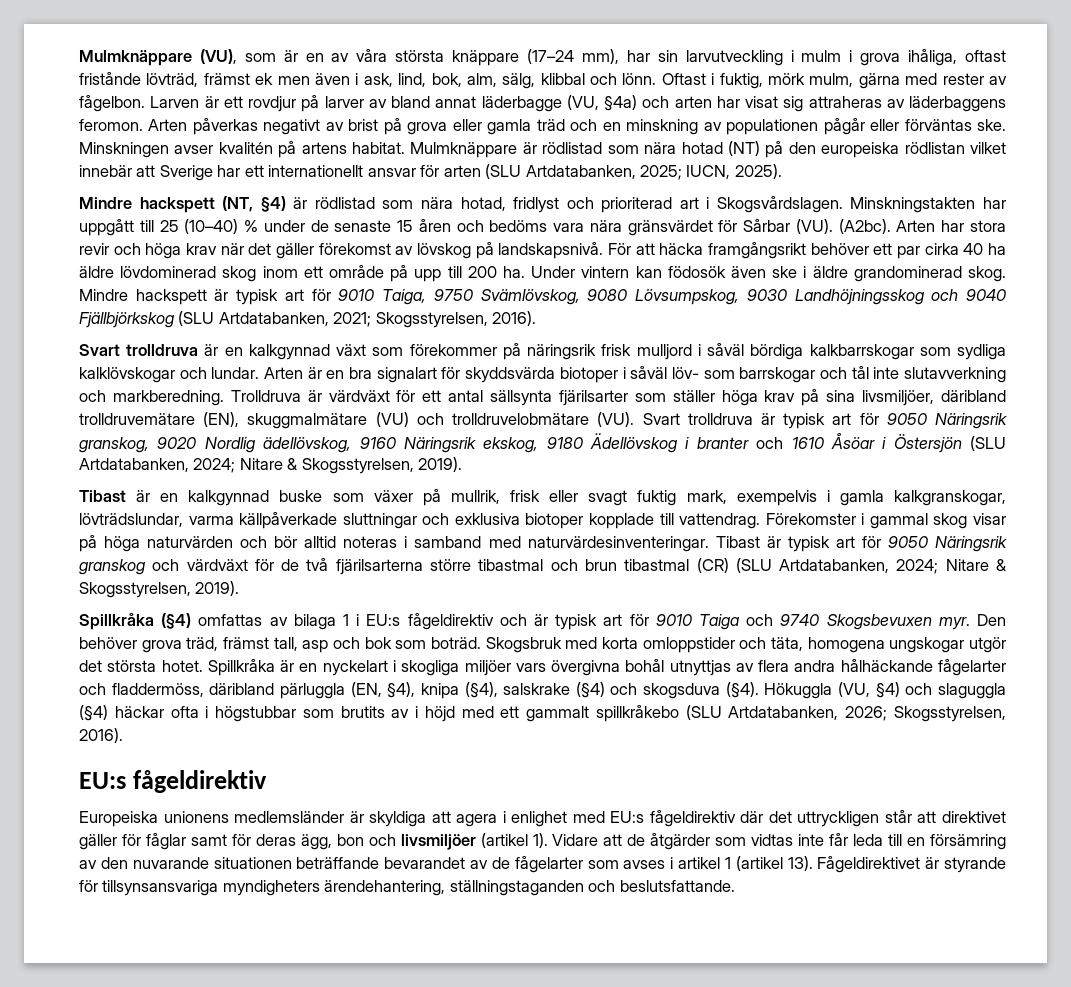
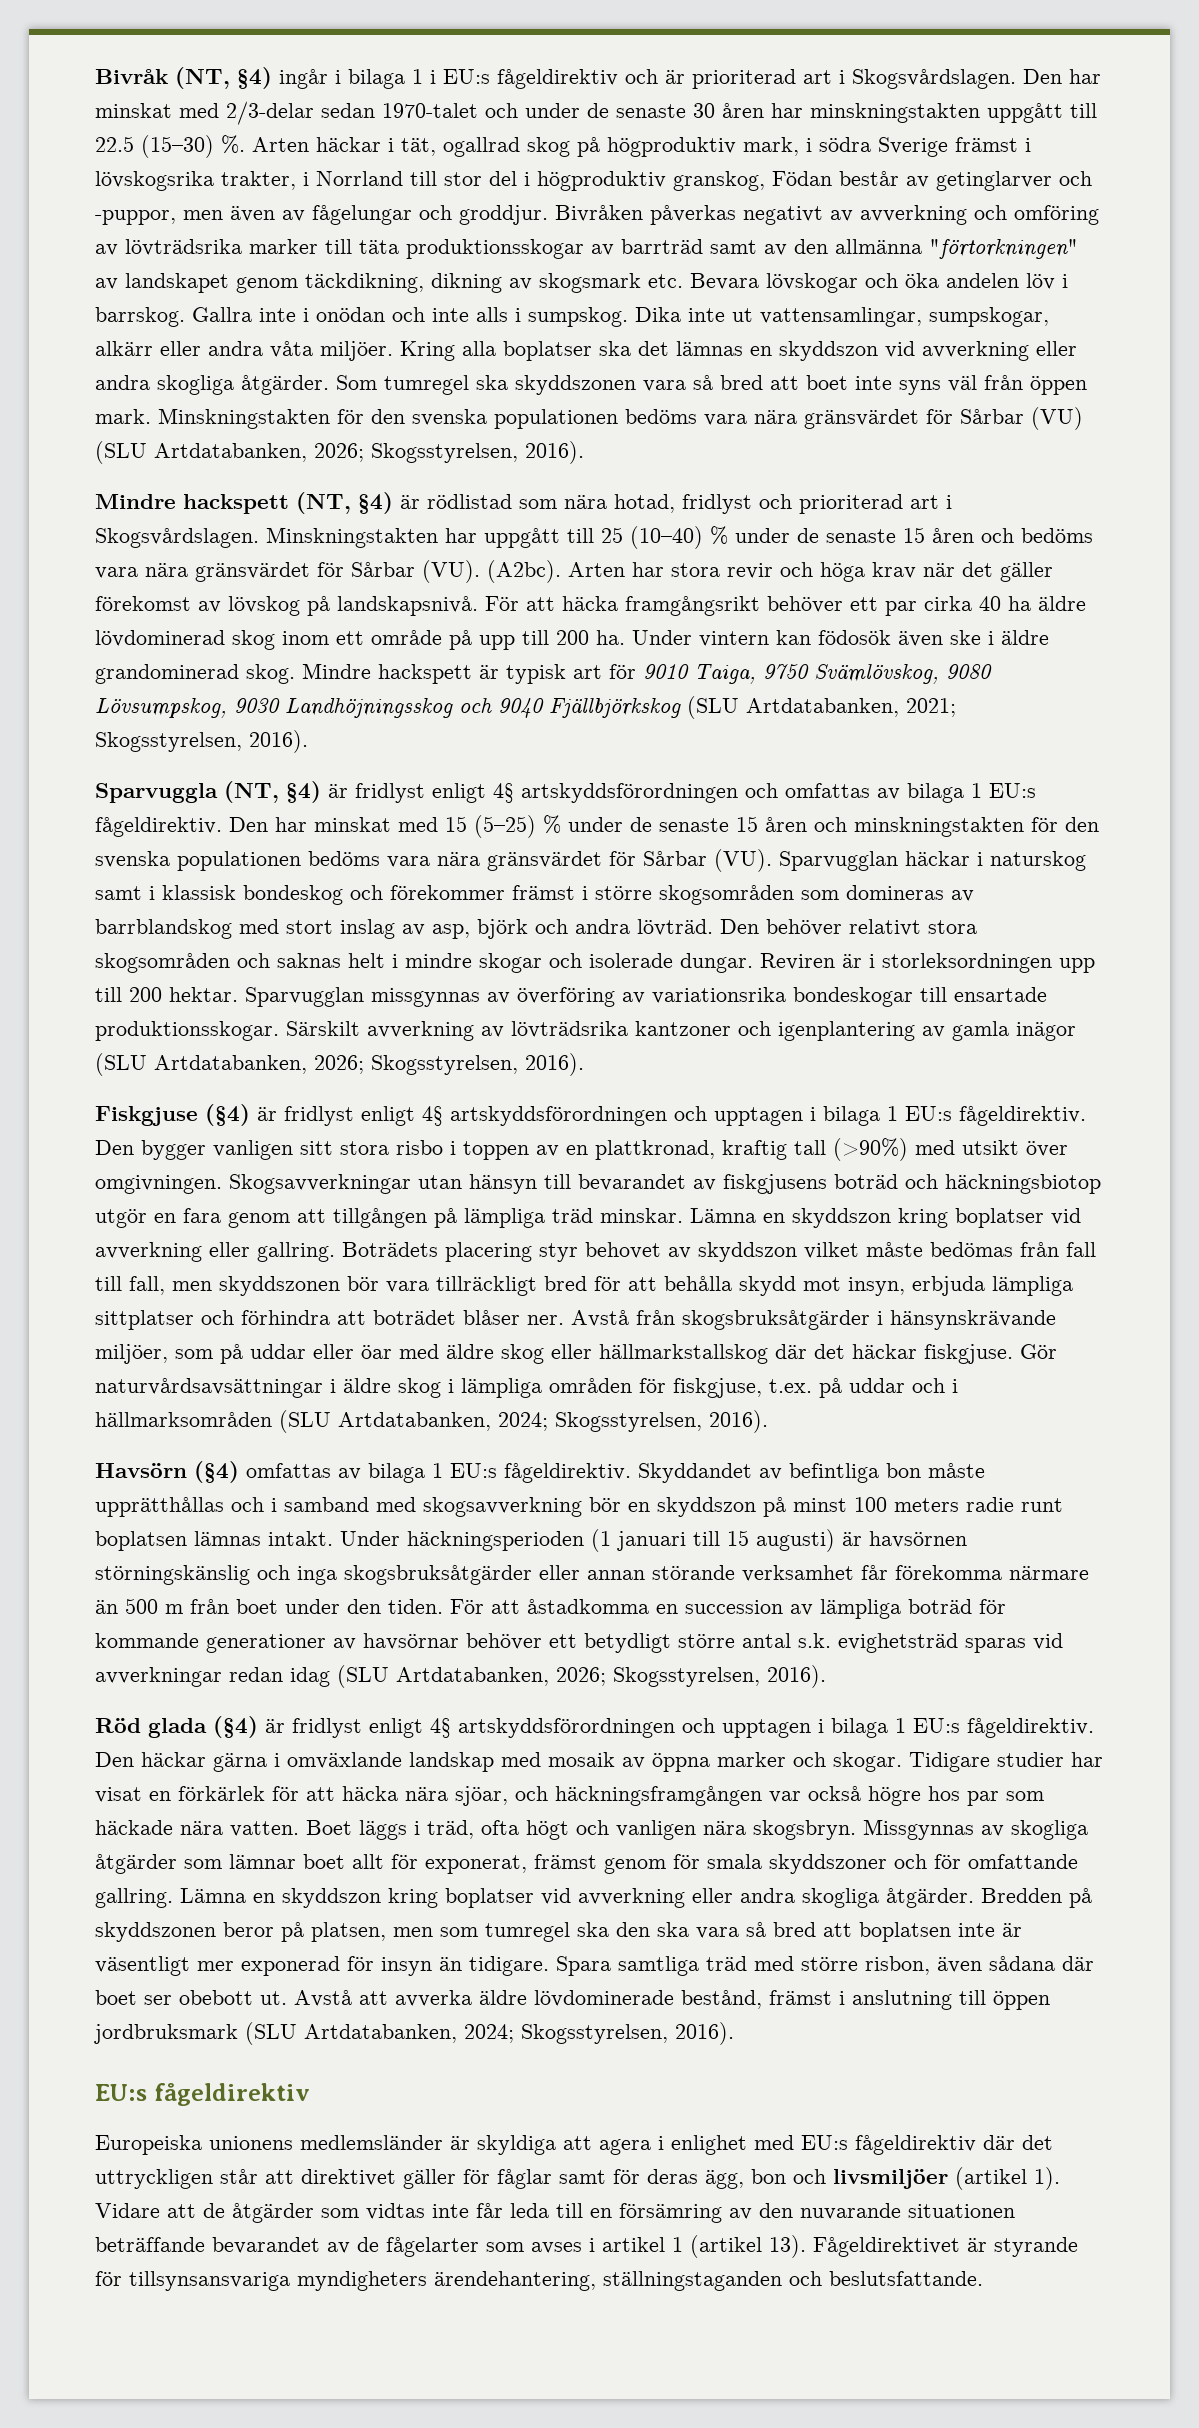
[79,49,1007,66] [79,72,1008,89] [79,95,1006,112] [79,118,1007,135] [79,141,1006,158] [79,164,782,181] Mulmknäppare (VU), som är en av våra största knäppare (17–24 mm), har sin larvutveckling i mulm i grova ihåliga, oftast fristånde lövträd, främst ek men även i ask, lind, bok, alm, sälg, klibbal och lönn. Oftast i fuktig, mörk mulm, gärna med rester av fågelbon. Larven är ett rovdjur på larver av bland annat läderbagge (VU, §4a) och arten har visat sig attraheras av läderbaggens feromon. Arten påverkas negativt av brist på grova eller gamla träd och en minskning av populationen pågår eller förväntas ske. Minskningen avser kvalitén på artens habitat. Mulmknäppare är rödlistad som nära hotad (NT) på den europeiska rödlistan vilket innebär att Sverige har ett internationellt ansvar för arten (SLU Artdatabanken, 2025; IUCN, 2025). -> [95,67,1101,89] [95,101,1097,125] [95,135,1031,158] [95,171,1092,191] [95,205,1099,225] [95,239,1078,259] [95,273,1068,293] [95,307,1049,327] [95,341,1077,361] [95,375,1087,395] [95,407,1083,430] [95,441,584,464] Bivråk (NT, §4) ingår i bilaga 1 i EU:s fågeldirektiv och är prioriterad art i Skogsvårdslagen. Den har minskat med 2/3-delar sedan 1970-talet och under de senaste 30 åren har minskningstakten uppgått till 22.5 (15–30) %. Arten häckar i tät, ogallrad skog på högproduktiv mark, i södra Sverige främst i lövskogsrika trakter, i Norrland till stor del i högproduktiv granskog, Födan består av getinglarver och -puppor, men även av fågelungar och groddjur. Bivråken påverkas negativt av avverkning och omföring av lövträdsrika marker till täta produktionsskogar av barrträd samt av den allmänna "förtorkningen" av landskapet genom täckdikning, dikning av skogsmark etc. Bevara lövskogar och öka andelen löv i barrskog. Gallra inte i onödan och inte alls i sumpskog. Dika inte ut vattensamlingar, sumpskogar, alkärr eller andra våta miljöer. Kring alla boplatser ska det lämnas en skyddszon vid avverkning eller andra skogliga åtgärder. Som tumregel ska skyddszonen vara så bred att boet inte syns väl från öppen mark. Minskningstakten för den svenska populationen bedöms vara nära gränsvärdet för Sårbar (VU) (SLU Artdatabanken, 2026; Skogsstyrelsen, 2016).
[79,343,1007,360] [79,366,1007,383] [79,389,1006,406] [79,412,1007,429] [79,433,1006,453] [79,457,463,474] [79,489,1007,506] [79,512,1006,529] [79,535,1007,552] [79,558,1007,575] [79,581,240,598] [79,612,154,630] Svart trolldruva är en kalkgynnad växt som förekommer på näringsrik frisk mulljord i såväl bördiga kalkbarrskogar som sydliga kalklövskogar och lundar. Arten är en bra signalart för skyddsvärda biotoper i såväl löv- som barrskogar och tål inte slutavverkning och markberedning. Trolldruva är värdväxt för ett antal sällsynta fjärilsarter som ställer höga krav på sina livsmiljöer, däribland trolldruvemätare (EN), skuggmalmätare (VU) och trolldruvelobmätare (VU). Svart trolldruva är typisk art för 9050 Näringsrik granskog, 9020 Nordlig ädellövskog, 9160 Näringsrik ekskog, 9180 Ädellövskog i branter och 1610 Åsöar i Östersjön (SLU Artdatabanken, 2024; Nitare & Skogsstyrelsen, 2019). // Tibast är en kalkgynnad buske som växer på mullrik, frisk eller svagt fuktig mark, exempelvis i gamla kalkgranskogar, lövträdslundar, varma källpåverkade sluttningar och exklusiva biotoper kopplade till vattendrag. Förekomster i gammal skog visar på höga naturvärden och bör alltid noteras i samband med naturvärdesinventeringar. Tibast är typisk art för 9050 Näringsrik granskog och värdväxt för de två fjärilsarterna större tibastmal och brun tibastmal (CR) (SLU Artdatabanken, 2024; Nitare & Skogsstyrelsen, 2019). // Spillkråka -> [95,781,1036,803] [95,815,1099,838] [95,849,1086,872] [95,885,974,905] [95,919,977,939] [95,953,1095,973] [95,987,1047,1007] [95,1021,1076,1041] [95,1053,584,1076] [95,1104,1086,1126] [95,1138,1068,1161] [95,1174,1101,1194] [95,1208,1081,1228] [95,1242,1096,1262] [95,1276,1073,1296] [95,1310,1056,1330] [95,1344,1057,1364] [95,1378,958,1398] [95,1410,768,1433] [95,1463,187,1478] Sparvuggla (NT, §4) är fridlyst enligt 4§ artskyddsförordningen och omfattas av bilaga 1 EU:s fågeldirektiv. Den har minskat med 15 (5–25) % under de senaste 15 åren och minskningstakten för den svenska populationen bedöms vara nära gränsvärdet för Sårbar (VU). Sparvugglan häckar i naturskog samt i klassisk bondeskog och förekommer främst i större skogsområden som domineras av barrblandskog med stort inslag av asp, björk och andra lövträd. Den behöver relativt stora skogsområden och saknas helt i mindre skogar och isolerade dungar. Reviren är i storleksordningen upp till 200 hektar. Sparvugglan missgynnas av överföring av variationsrika bondeskogar till ensartade produktionsskogar. Särskilt avverkning av lövträdsrika kantzoner och igenplantering av gamla inägor (SLU Artdatabanken, 2026; Skogsstyrelsen, 2016). // Fiskgjuse (§4) är fridlyst enligt 4§ artskyddsförordningen och upptagen i bilaga 1 EU:s fågeldirektiv. Den bygger vanligen sitt stora risbo i toppen av en plattkronad, kraftig tall (>90%) med utsikt över omgivningen. Skogsavverkningar utan hänsyn till bevarandet av fiskgjusens boträd och häckningsbiotop utgör en fara genom att tillgången på lämpliga träd minskar. Lämna en skyddszon kring boplatser vid avverkning eller gallring. Boträdets placering styr behovet av skyddszon vilket måste bedömas från fall till fall, men skyddszonen bör vara tillräckligt bred för att behålla skydd mot insyn, erbjuda lämpliga sittplatser och förhindra att boträdet blåser ner. Avstå från skogsbruksåtgärder i hänsynskrävande miljöer, som på uddar eller öar med äldre skog eller hällmarkstallskog där det häckar fiskgjuse. Gör naturvårdsavsättningar i äldre skog i lämpliga områden för fiskgjuse, t.ex. på uddar och i hällmarksområden (SLU Artdatabanken, 2024; Skogsstyrelsen, 2016). // Havsörn
[356,613,1007,630] [79,637,1006,653] [79,659,1007,676] [79,682,1006,699] [79,705,1006,722] [79,728,123,743] i EU:s fågeldirektiv och är typisk art för 9010 Taiga och 9740 Skogsbevuxen myr. Den behöver grova träd, främst tall, asp och bok som boträd. Skogsbruk med korta omloppstider och täta, homogena ungskogar utgör det största hotet. Spillkråka är en nyckelart i skogliga miljöer vars övergivna bohål utnyttjas av flera andra hålhäckande fågelarter och fladdermöss, däribland pärluggla (EN, §4), knipa (§4), salskrake (§4) och skogsduva (§4). Hökuggla (VU, §4) och slaguggla (§4) häckar ofta i högstubbar som brutits av i höjd med ett gammalt spillkråkebo (SLU Artdatabanken, 2026; Skogsstyrelsen, 2016). -> [450,1463,985,1483] [95,1497,1063,1517] [95,1529,967,1552] [95,1565,1089,1585] [95,1598,1006,1619] [95,1633,1063,1653] [95,1665,826,1688] [95,1716,1094,1738] [95,1752,1103,1772] [95,1786,1044,1806] [95,1819,1088,1840] [95,1854,1078,1874] [95,1888,1092,1908] [95,1922,1022,1942] [95,1956,1094,1976] [95,1990,1050,2010] [94,2022,734,2045] EU:s fågeldirektiv. Skyddandet av befintliga bon måste upprätthållas och i samband med skogsavverkning bör en skyddszon på minst 100 meters radie runt boplatsen lämnas intakt. Under häckningsperioden (1 januari till 15 augusti) är havsörnen störningskänslig och inga skogsbruksåtgärder eller annan störande verksamhet får förekomma närmare än 500 m från boet under den tiden. För att åstadkomma en succession av lämpliga boträd för kommande generationer av havsörnar behöver ett betydligt större antal s.k. evighetsträd sparas vid avverkningar redan idag (SLU Artdatabanken, 2026; Skogsstyrelsen, 2016). // Röd glada (§4) är fridlyst enligt 4§ artskyddsförordningen och upptagen i bilaga 1 EU:s fågeldirektiv. Den häckar gärna i omväxlande landskap med mosaik av öppna marker och skogar. Tidigare studier har visat en förkärlek för att häcka nära sjöar, och häckningsframgången var också högre hos par som häckade nära vatten. Boet läggs i träd, ofta högt och vanligen nära skogsbryn. Missgynnas av skogliga åtgärder som lämnar boet allt för exponerat, främst genom för smala skyddszoner och för omfattande gallring. Lämna en skyddszon kring boplatser vid avverkning eller andra skogliga åtgärder. Bredden på skyddszonen beror på platsen, men som tumregel ska den ska vara så bred att boplatsen inte är väsentligt mer exponerad för insyn än tidigare. Spara samtliga träd med större risbon, även sådana där boet ser obebott ut. Avstå att avverka äldre lövdominerade bestånd, främst i anslutning till öppen jordbruksmark (SLU Artdatabanken, 2024; Skogsstyrelsen, 2016).

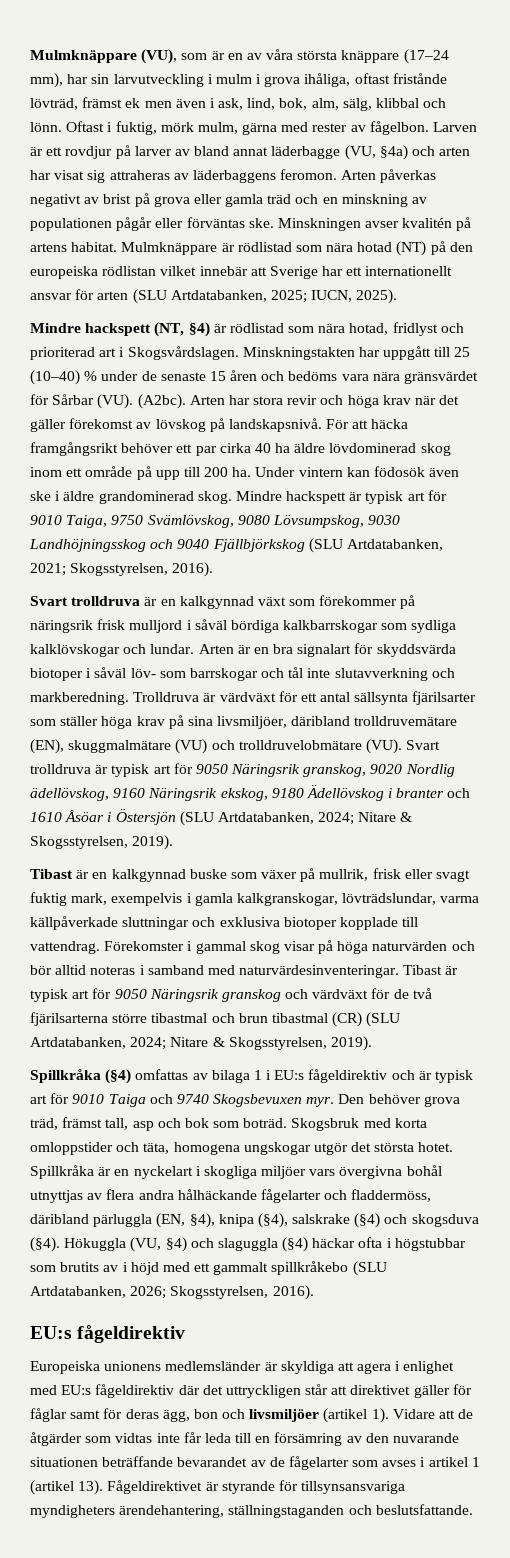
[95,67,1101,89] [95,101,1097,125] [95,135,1031,158] [95,171,1092,191] [95,205,1099,225] [95,239,1078,259] [95,273,1068,293] [95,307,1049,327] [95,341,1077,361] [95,375,1087,395] [95,407,1083,430] [95,441,584,464] Bivråk (NT, §4) ingår i bilaga 1 i EU:s fågeldirektiv och är prioriterad art i Skogsvårdslagen. Den har minskat med 2/3-delar sedan 1970-talet och under de senaste 30 åren har minskningstakten uppgått till 22.5 (15–30) %. Arten häckar i tät, ogallrad skog på högproduktiv mark, i södra Sverige främst i lövskogsrika trakter, i Norrland till stor del i högproduktiv granskog, Födan består av getinglarver och -puppor, men även av fågelungar och groddjur. Bivråken påverkas negativt av avverkning och omföring av lövträdsrika marker till täta produktionsskogar av barrträd samt av den allmänna "förtorkningen" av landskapet genom täckdikning, dikning av skogsmark etc. Bevara lövskogar och öka andelen löv i barrskog. Gallra inte i onödan och inte alls i sumpskog. Dika inte ut vattensamlingar, sumpskogar, alkärr eller andra våta miljöer. Kring alla boplatser ska det lämnas en skyddszon vid avverkning eller andra skogliga åtgärder. Som tumregel ska skyddszonen vara så bred att boet inte syns väl från öppen mark. Minskningstakten för den svenska populationen bedöms vara nära gränsvärdet för Sårbar (VU) (SLU Artdatabanken, 2026; Skogsstyrelsen, 2016). -> [30,49,449,64] [30,73,447,88] [30,97,447,111] [30,121,478,135] [30,145,471,160] [30,169,437,183] [30,193,428,207] [30,217,472,231] [30,241,473,256] [30,266,453,279] [30,289,398,304] Mulmknäppare (VU), som är en av våra största knäppare (17–24 mm), har sin larvutveckling i mulm i grova ihåliga, oftast fristånde lövträd, främst ek men även i ask, lind, bok, alm, sälg, klibbal och lönn. Oftast i fuktig, mörk mulm, gärna med rester av fågelbon. Larven är ett rovdjur på larver av bland annat läderbagge (VU, §4a) och arten har visat sig attraheras av läderbaggens feromon. Arten påverkas negativt av brist på grova eller gamla träd och en minskning av populationen pågår eller förväntas ske. Minskningen avser kvalitén på artens habitat. Mulmknäppare är rödlistad som nära hotad (NT) på den europeiska rödlistan vilket innebär att Sverige har ett internationellt ansvar för arten (SLU Artdatabanken, 2025; IUCN, 2025).
[95,781,1036,803] [95,815,1099,838] [95,849,1086,872] [95,885,974,905] [95,919,977,939] [95,953,1095,973] [95,987,1047,1007] [95,1021,1076,1041] [95,1053,584,1076] [95,1104,1086,1126] [95,1138,1068,1161] [95,1174,1101,1194] [95,1208,1081,1228] [95,1242,1096,1262] [95,1276,1073,1296] [95,1310,1056,1330] [95,1344,1057,1364] [95,1378,958,1398] [95,1410,768,1433] [95,1463,187,1478] Sparvuggla (NT, §4) är fridlyst enligt 4§ artskyddsförordningen och omfattas av bilaga 1 EU:s fågeldirektiv. Den har minskat med 15 (5–25) % under de senaste 15 åren och minskningstakten för den svenska populationen bedöms vara nära gränsvärdet för Sårbar (VU). Sparvugglan häckar i naturskog samt i klassisk bondeskog och förekommer främst i större skogsområden som domineras av barrblandskog med stort inslag av asp, björk och andra lövträd. Den behöver relativt stora skogsområden och saknas helt i mindre skogar och isolerade dungar. Reviren är i storleksordningen upp till 200 hektar. Sparvugglan missgynnas av överföring av variationsrika bondeskogar till ensartade produktionsskogar. Särskilt avverkning av lövträdsrika kantzoner och igenplantering av gamla inägor (SLU Artdatabanken, 2026; Skogsstyrelsen, 2016). // Fiskgjuse (§4) är fridlyst enligt 4§ artskyddsförordningen och upptagen i bilaga 1 EU:s fågeldirektiv. Den bygger vanligen sitt stora risbo i toppen av en plattkronad, kraftig tall (>90%) med utsikt över omgivningen. Skogsavverkningar utan hänsyn till bevarandet av fiskgjusens boträd och häckningsbiotop utgör en fara genom att tillgången på lämpliga träd minskar. Lämna en skyddszon kring boplatser vid avverkning eller gallring. Boträdets placering styr behovet av skyddszon vilket måste bedömas från fall till fall, men skyddszonen bör vara tillräckligt bred för att behålla skydd mot insyn, erbjuda lämpliga sittplatser och förhindra att boträdet blåser ner. Avstå från skogsbruksåtgärder i hänsynskrävande miljöer, som på uddar eller öar med äldre skog eller hällmarkstallskog där det häckar fiskgjuse. Gör naturvårdsavsättningar i äldre skog i lämpliga områden för fiskgjuse, t.ex. på uddar och i hällmarksområden (SLU Artdatabanken, 2024; Skogsstyrelsen, 2016). // Havsörn -> [30,595,416,609] [30,619,457,633] [30,643,456,657] [30,667,455,681] [30,691,477,705] [30,715,458,729] [30,739,441,754] [30,763,455,777] [30,785,471,801] [30,809,413,826] [30,835,174,850] [30,868,471,882] [30,892,480,906] [30,916,419,930] [30,940,475,954] [30,965,459,978] [30,988,432,1002] [30,1012,401,1027] [30,1036,372,1051] [30,1069,101,1083] Svart trolldruva är en kalkgynnad växt som förekommer på näringsrik frisk mulljord i såväl bördiga kalkbarrskogar som sydliga kalklövskogar och lundar. Arten är en bra signalart för skyddsvärda biotoper i såväl löv- som barrskogar och tål inte slutavverkning och markberedning. Trolldruva är värdväxt för ett antal sällsynta fjärilsarter som ställer höga krav på sina livsmiljöer, däribland trolldruvemätare (EN), skuggmalmätare (VU) och trolldruvelobmätare (VU). Svart trolldruva är typisk art för 9050 Näringsrik granskog, 9020 Nordlig ädellövskog, 9160 Näringsrik ekskog, 9180 Ädellövskog i branter och 1610 Åsöar i Östersjön (SLU Artdatabanken, 2024; Nitare & Skogsstyrelsen, 2019). // Tibast är en kalkgynnad buske som växer på mullrik, frisk eller svagt fuktig mark, exempelvis i gamla kalkgranskogar, lövträdslundar, varma källpåverkade sluttningar och exklusiva biotoper kopplade till vattendrag. Förekomster i gammal skog visar på höga naturvärden och bör alltid noteras i samband med naturvärdesinventeringar. Tibast är typisk art för 9050 Näringsrik granskog och värdväxt för de två fjärilsarterna större tibastmal och brun tibastmal (CR) (SLU Artdatabanken, 2024; Nitare & Skogsstyrelsen, 2019). // Spillkråka
[450,1463,985,1483] [95,1497,1063,1517] [95,1529,967,1552] [95,1565,1089,1585] [95,1598,1006,1619] [95,1633,1063,1653] [95,1665,826,1688] [95,1716,1094,1738] [95,1752,1103,1772] [95,1786,1044,1806] [95,1819,1088,1840] [95,1854,1078,1874] [95,1888,1092,1908] [95,1922,1022,1942] [95,1956,1094,1976] [95,1990,1050,2010] [94,2022,734,2045] EU:s fågeldirektiv. Skyddandet av befintliga bon måste upprätthållas och i samband med skogsavverkning bör en skyddszon på minst 100 meters radie runt boplatsen lämnas intakt. Under häckningsperioden (1 januari till 15 augusti) är havsörnen störningskänslig och inga skogsbruksåtgärder eller annan störande verksamhet får förekomma närmare än 500 m från boet under den tiden. För att åstadkomma en succession av lämpliga boträd för kommande generationer av havsörnar behöver ett betydligt större antal s.k. evighetsträd sparas vid avverkningar redan idag (SLU Artdatabanken, 2026; Skogsstyrelsen, 2016). // Röd glada (§4) är fridlyst enligt 4§ artskyddsförordningen och upptagen i bilaga 1 EU:s fågeldirektiv. Den häckar gärna i omväxlande landskap med mosaik av öppna marker och skogar. Tidigare studier har visat en förkärlek för att häcka nära sjöar, och häckningsframgången var också högre hos par som häckade nära vatten. Boet läggs i träd, ofta högt och vanligen nära skogsbryn. Missgynnas av skogliga åtgärder som lämnar boet allt för exponerat, främst genom för smala skyddszoner och för omfattande gallring. Lämna en skyddszon kring boplatser vid avverkning eller andra skogliga åtgärder. Bredden på skyddszonen beror på platsen, men som tumregel ska den ska vara så bred att boplatsen inte är väsentligt mer exponerad för insyn än tidigare. Spara samtliga träd med större risbon, även sådana där boet ser obebott ut. Avstå att avverka äldre lövdominerade bestånd, främst i anslutning till öppen jordbruksmark (SLU Artdatabanken, 2024; Skogsstyrelsen, 2016). -> [266,1069,474,1083] [30,1093,460,1107] [30,1117,427,1131] [30,1142,454,1155] [30,1165,442,1179] [30,1189,432,1203] [30,1213,479,1228] [30,1237,466,1252] [30,1261,387,1276] [30,1285,314,1300] i EU:s fågeldirektiv och är typisk art för 9010 Taiga och 9740 Skogsbevuxen myr. Den behöver grova träd, främst tall, asp och bok som boträd. Skogsbruk med korta omloppstider och täta, homogena ungskogar utgör det största hotet. Spillkråka är en nyckelart i skogliga miljöer vars övergivna bohål utnyttjas av flera andra hålhäckande fågelarter och fladdermöss, däribland pärluggla (EN, §4), knipa (§4), salskrake (§4) och skogsduva (§4). Hökuggla (VU, §4) och slaguggla (§4) häckar ofta i högstubbar som brutits av i höjd med ett gammalt spillkråkebo (SLU Artdatabanken, 2026; Skogsstyrelsen, 2016).

